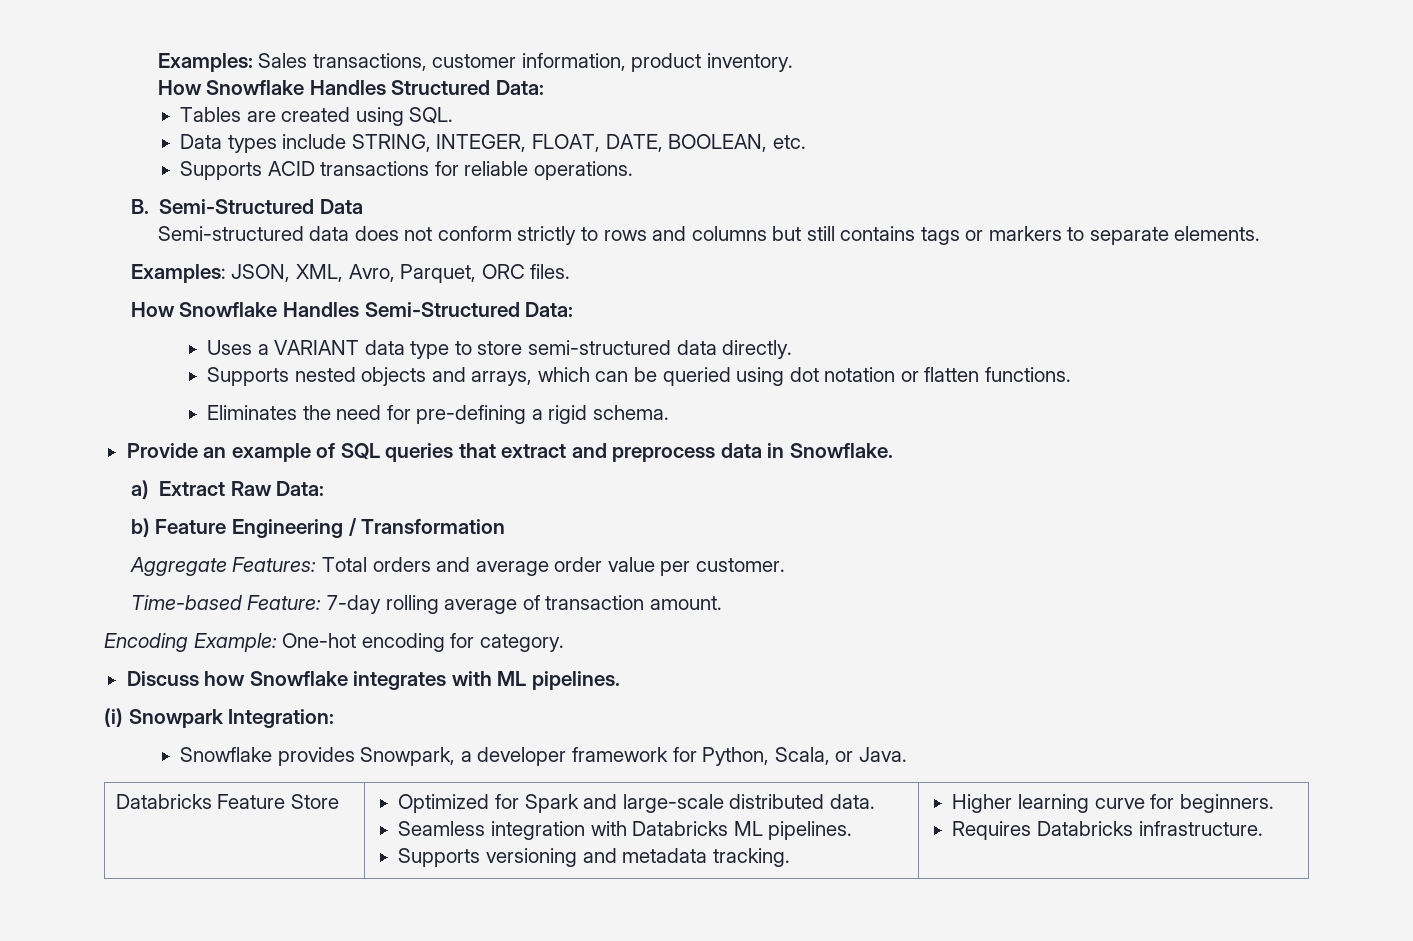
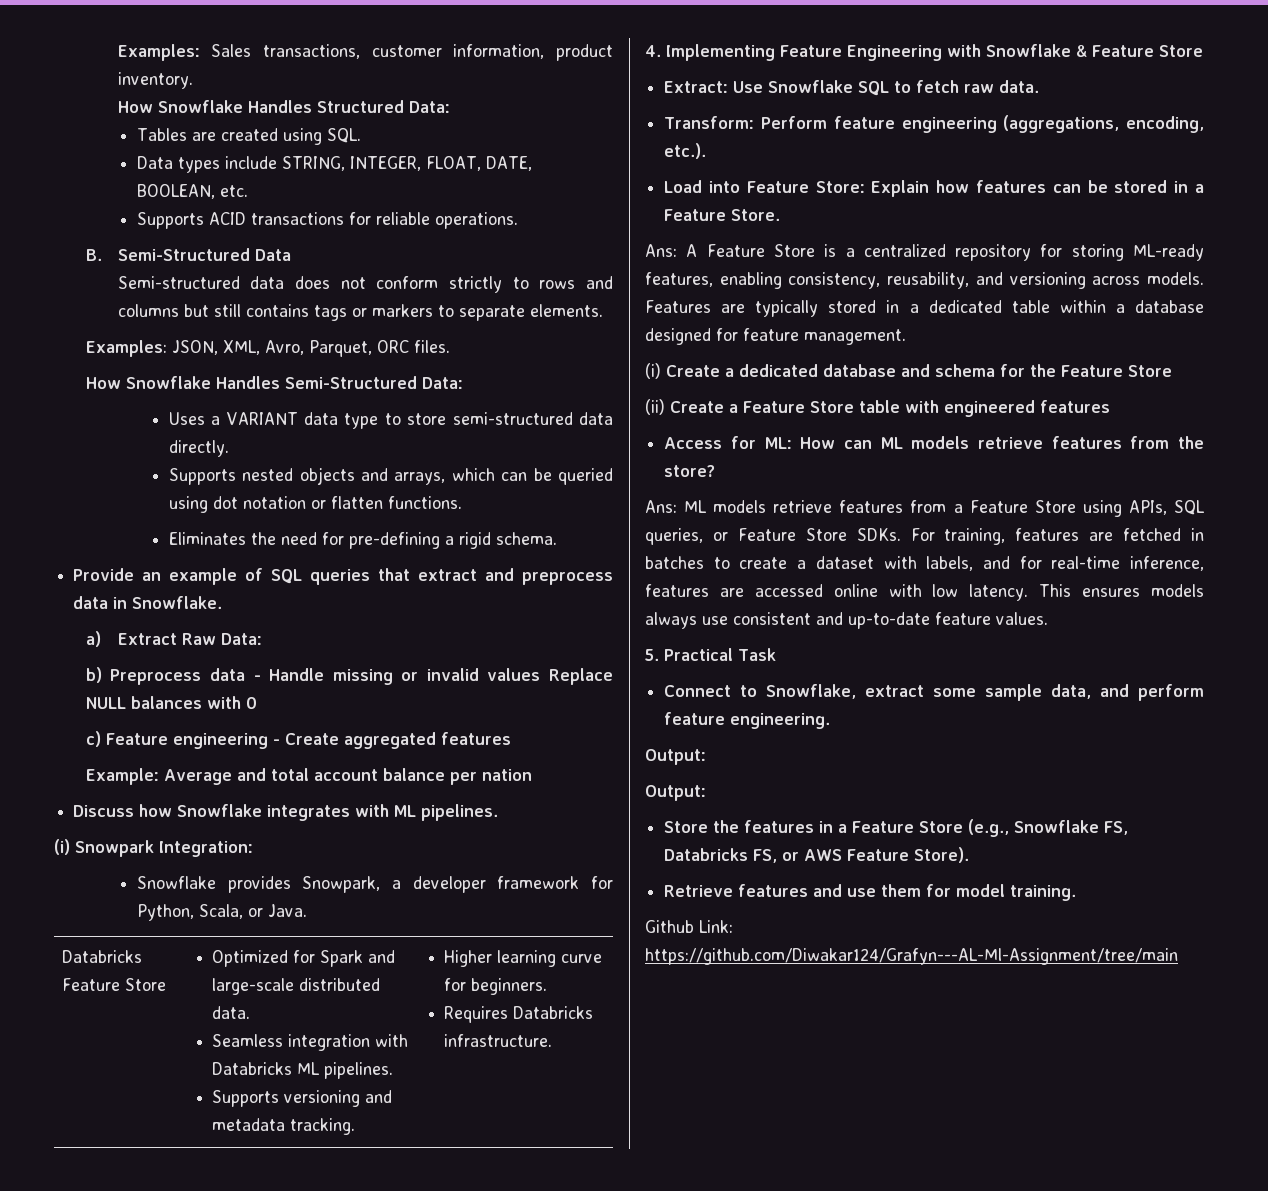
[155,518,506,538] [129,557,785,576] [130,595,722,614] [104,633,564,652] Feature Engineering / Transformation // Aggregate Features: Total orders and average order value per customer. // Time-based Feature: 7-day rolling average of transaction amount. // Encoding Example: One-hot encoding for category. -> [110,668,613,685] [85,696,257,709] [85,731,511,749] [85,768,532,785] Preprocess data - Handle missing or invalid values Replace NULL balances with 0 // c) Feature engineering - Create aggregated features // Example: Average and total account balance per nation
(1263, 828) none -> [645,44,1203,61] [664,80,1040,96] [664,115,1204,133] [664,143,707,159] [664,180,1204,197] [664,209,781,221] [645,244,1204,261] [645,272,1204,289] [645,300,1204,317] [645,328,906,345] [645,363,1172,379] [645,399,1110,417] [664,436,1204,449] [664,465,716,477] [645,500,1205,517] [645,528,1204,545] [645,556,1204,571] [645,584,1204,601] [645,612,1048,629] [645,648,776,661] [664,684,1204,701] [664,712,831,729] [645,749,706,765] [645,785,706,801] [664,819,1129,837] [664,847,970,863] [664,884,1077,901] [645,920,733,933] [645,948,1178,965] // 4. Implementing Feature Engineering with Snowflake & Feature Store // Extract: Use Snowflake SQL to fetch raw data. // Transform: Perform feature engineering (aggregations, encoding, etc.). // Load into Feature Store: Explain how features can be stored in a Feature Store. // Ans: A Feature Store is a centralized repository for storing ML-ready features, enabling consistency, reusability, and versioning across models. Features are typically stored in a dedicated table within a database designed for feature management. // (i) Create a dedicated database and schema for the Feature Store // (ii) Create a Feature Store table with engineered features // Access for ML: How can ML models retrieve features from the store? // Ans: ML models retrieve features from a Feature Store using APIs, SQL queries, or Feature Store SDKs. For training, features are fetched in batches to create a dataset with labels, and for real-time inference, features are accessed online with low latency. This ensures models always use consistent and up-to-date feature values. // 5. Practical Task // Connect to Snowflake, extract some sample data, and perform feature engineering. // Output: // Output: // Store the features in a Feature Store (e.g., Snowflake FS, Databricks FS, or AWS Feature Store). // Retrieve features and use them for model training. // Github Link: https://github.com/Diwakar124/Grafyn---AL-Ml-Assignment/tree/main

